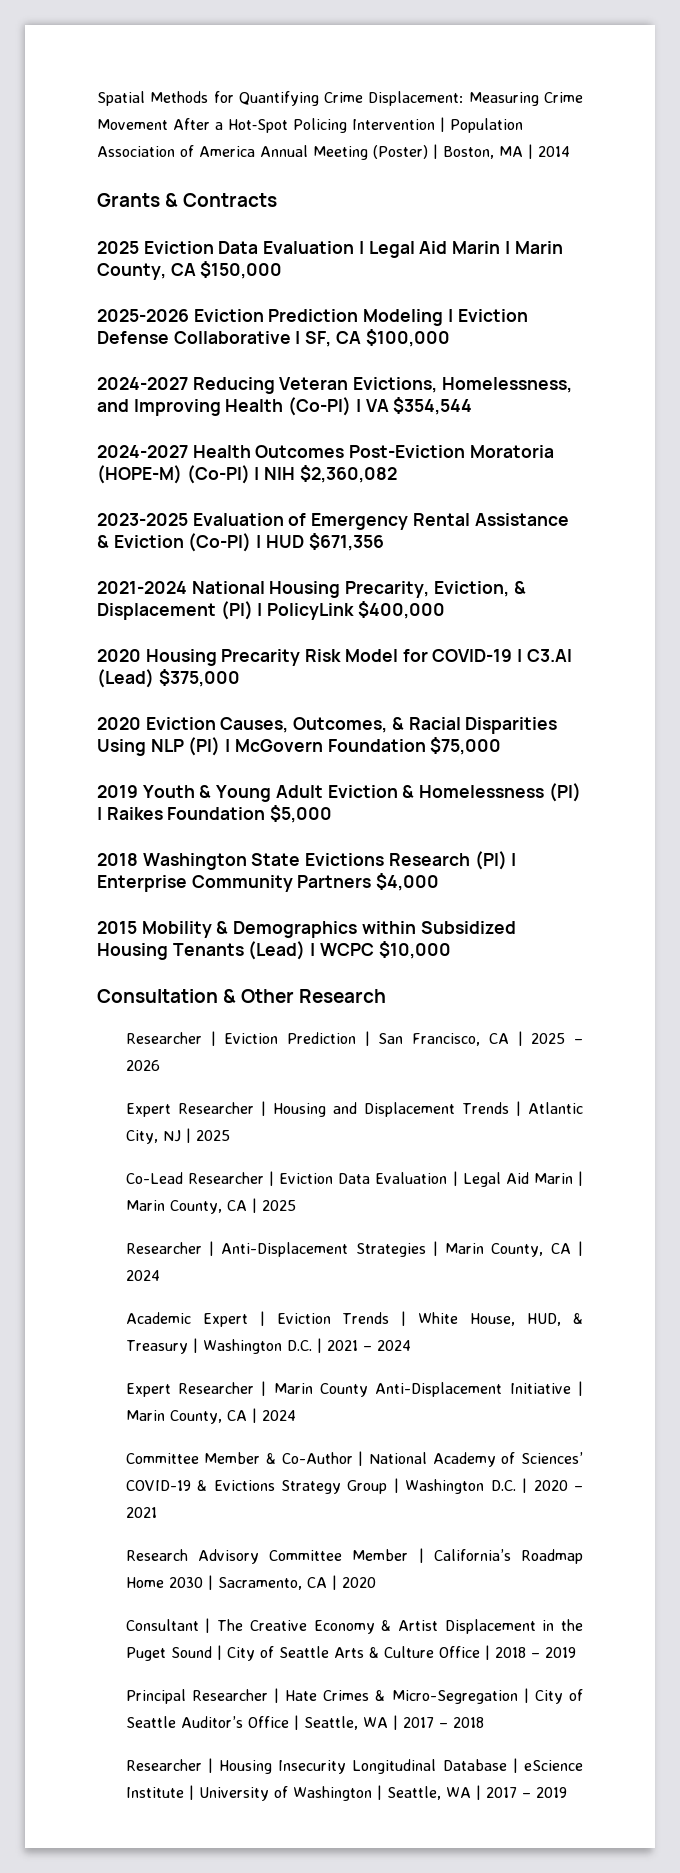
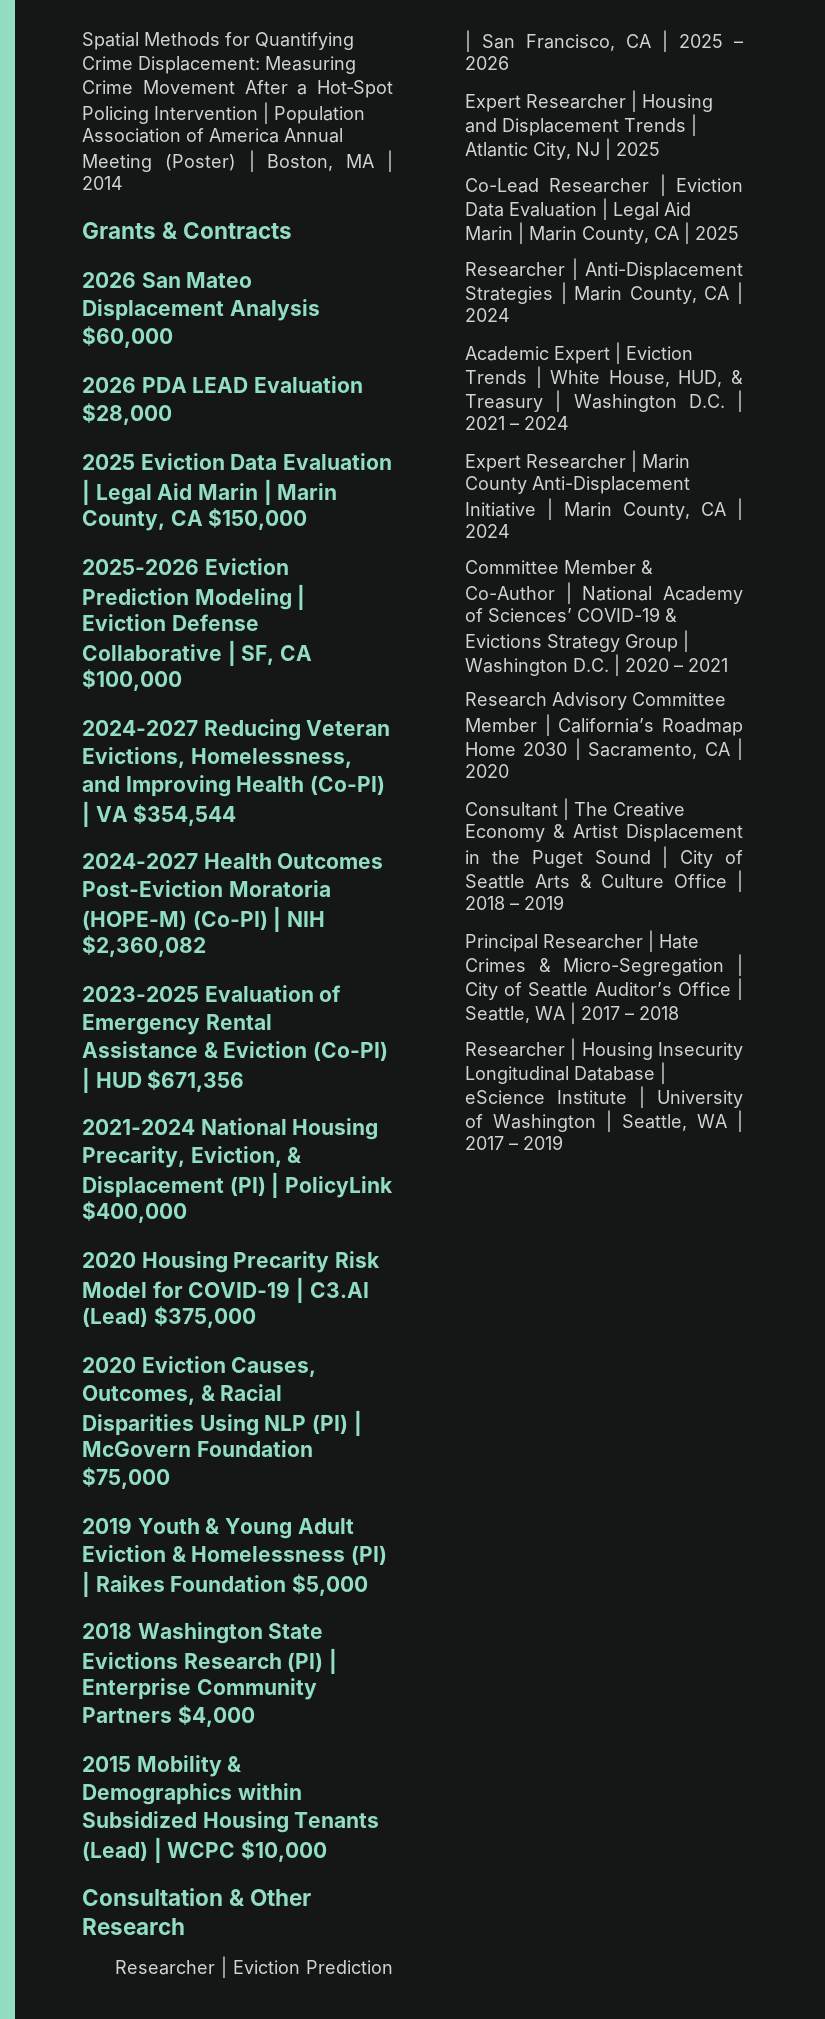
(278, 200) none -> [82,272,253,288] [82,299,320,321] [82,326,173,348] [82,376,364,393] [82,403,172,425] // 2026 San Mateo Displacement Analysis $60,000 // 2026 PDA LEAD Evaluation $28,000

